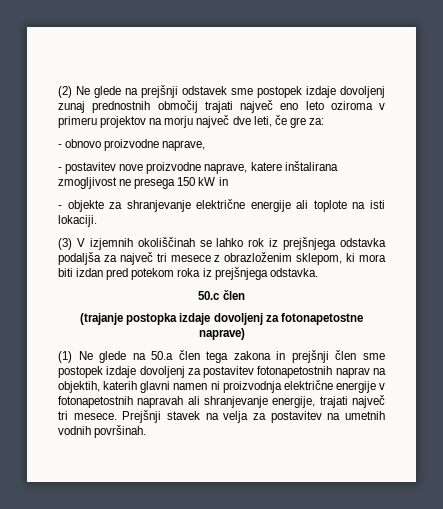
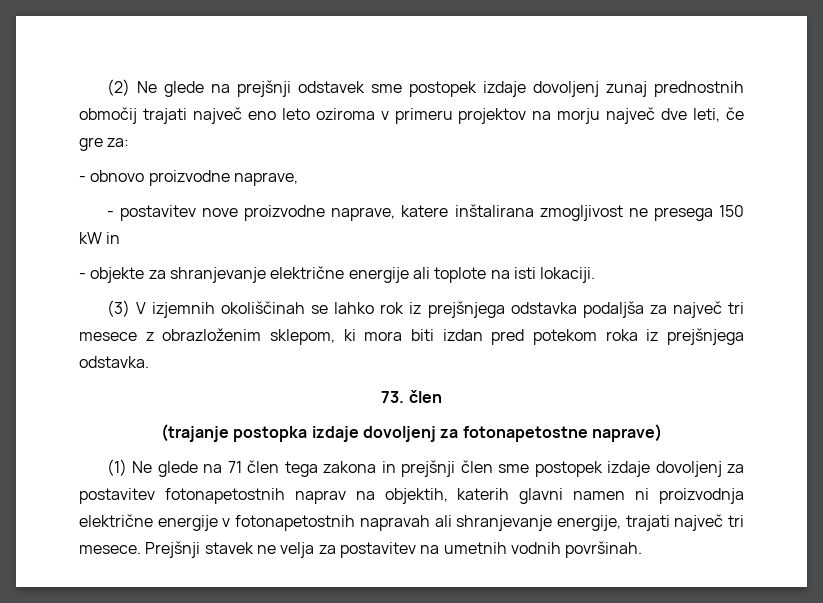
[198,291,221,300] 50.c -> [381,391,405,403] 73.
[151,351,174,360] 50.a -> [227,461,242,473] 71
[205,413,219,420] na -> [256,545,276,554] ne

